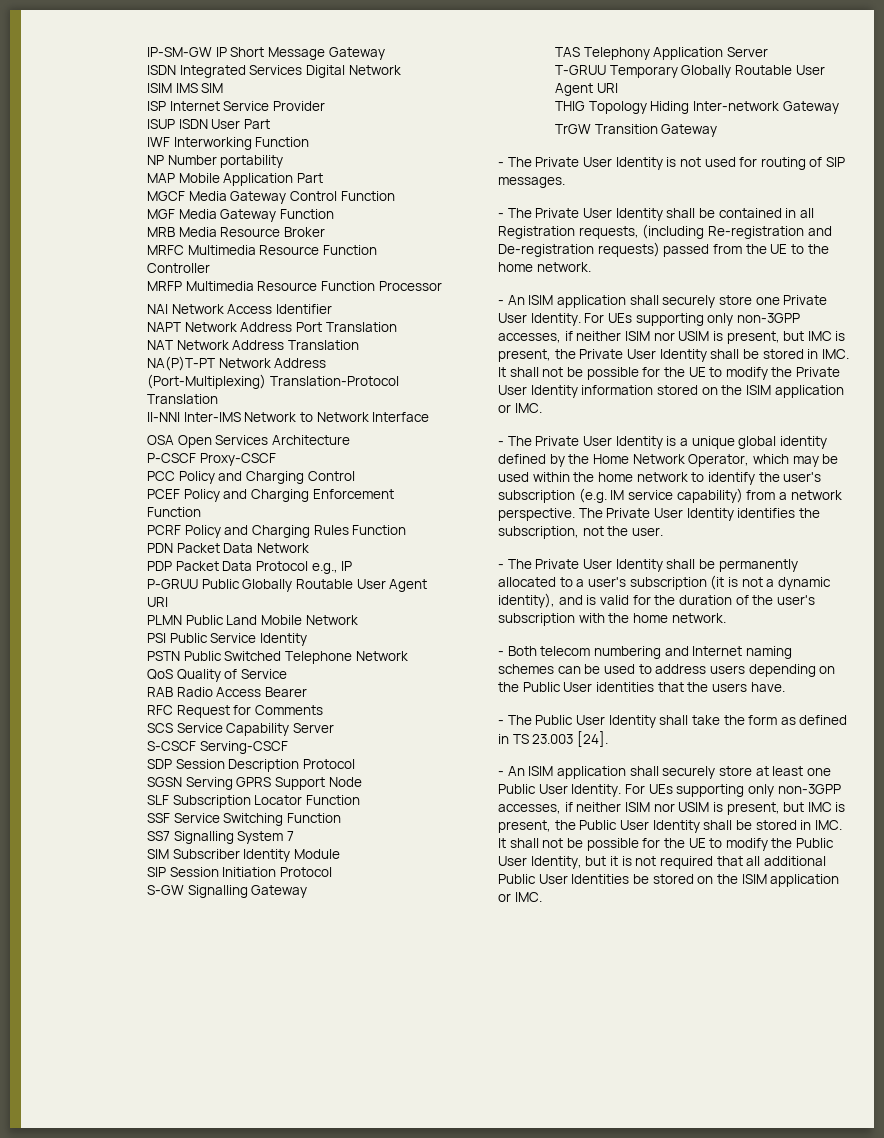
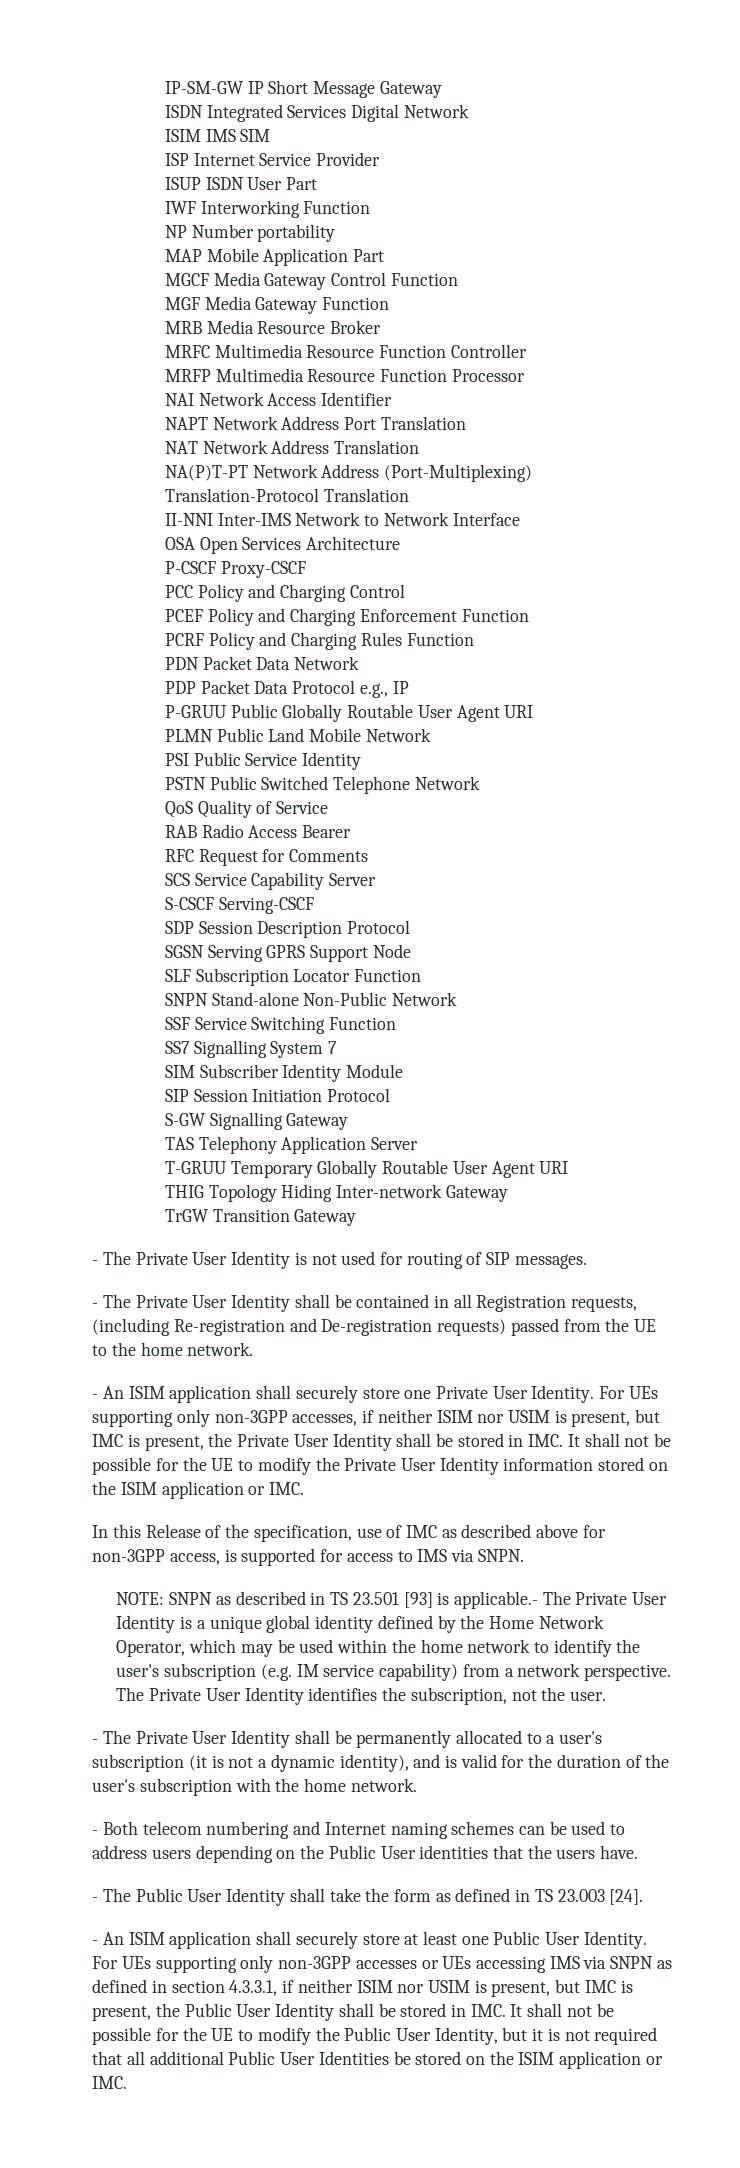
(361, 800) none -> [164,992,458,1006] // SNPN Stand-alone Non-Public Network
[498,441,505,446] - -> [92,1524,606,1542] [92,1548,524,1566] [116,1591,538,1609] In this Release of the specification, use of IMC as described above for non-3GPP access, is supported for access to IMS via SNPN. // NOTE: SNPN as described in TS 23.501 [93] is applicable.-
[498,804,562,814] accesses, -> [355,1956,672,1973] [92,1979,278,1996] accesses or UEs accessing IMS via SNPN as defined in section 4.3.3.1,

